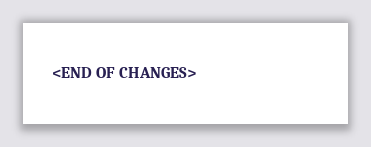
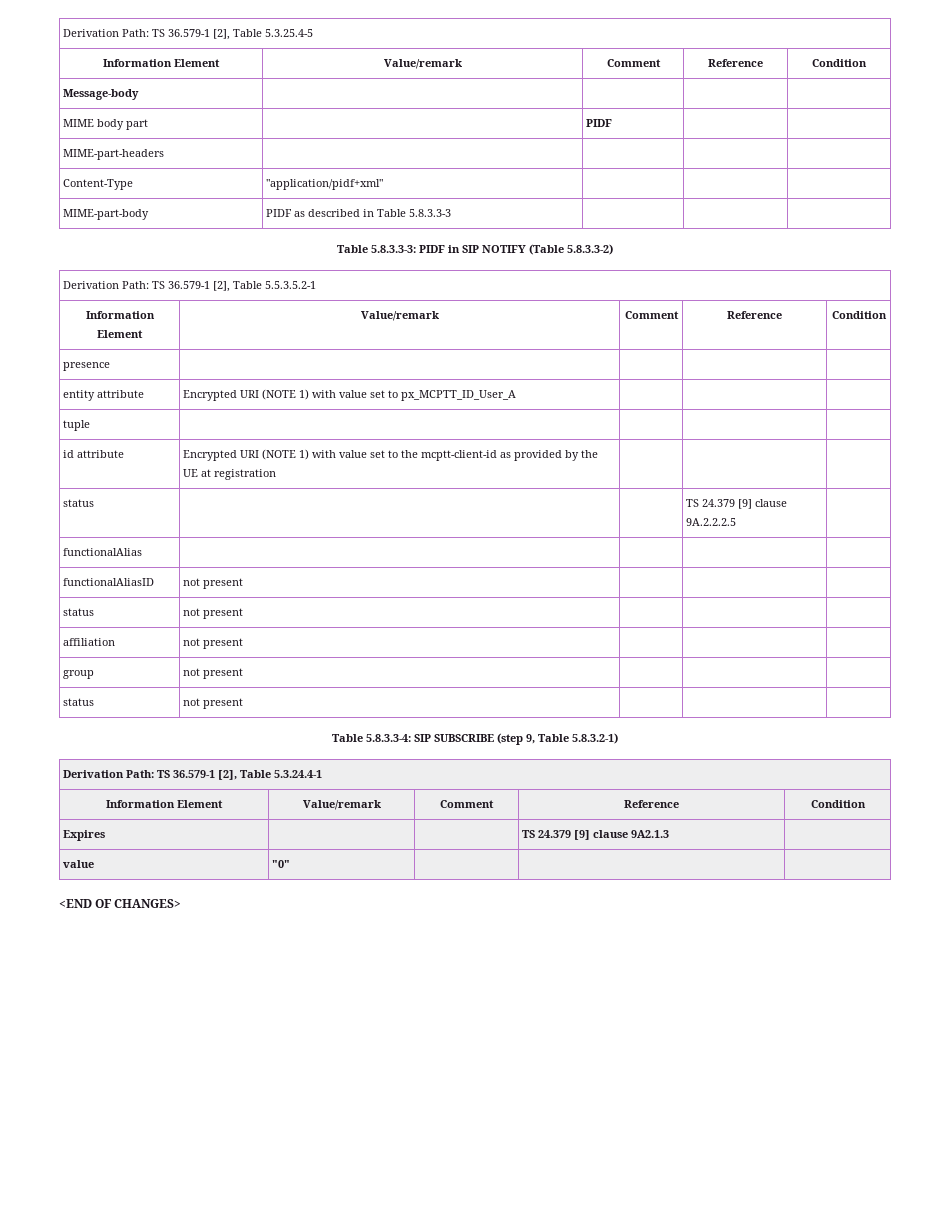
(52, 72) none -> [63,29,314,40] [103,59,220,67] [383,59,462,69] [606,59,661,67] [708,59,763,67] [812,59,867,67] [63,89,140,100] [63,119,149,130] [586,119,613,127] [63,149,165,160] [63,179,134,190] [266,179,384,190] [63,209,150,220] [266,209,452,217] [337,244,613,255] [63,281,317,292] [85,311,155,319] [97,330,143,338] [360,311,439,321] [624,311,679,319] [727,311,782,319] [831,311,887,319] [63,362,111,371] [63,390,145,401] [183,389,517,401] [63,420,91,431] [63,450,125,458] [183,449,599,461] [183,469,277,480] [63,499,95,507] [686,499,788,509] [686,518,737,526] [63,548,143,556] [63,578,155,586] [183,578,244,589] [63,608,95,616] [183,608,244,619] [63,638,116,646] [183,638,244,649] [63,670,95,679] [183,668,244,679] [63,698,95,706] [183,698,244,709] [332,733,618,745] [63,770,323,780] [106,800,223,808] [302,800,381,810] [440,800,494,808] [624,800,679,808] [810,800,866,808] [63,830,106,841] [522,830,670,840] [63,860,95,868] [272,860,291,868] Derivation Path: TS 36.579-1 [2], Table 5.3.25.4-5 // Information Element | Value/remark | Comment | Reference | Condition // Message-body | | | | // MIME body part | | PIDF | | // MIME-part-headers | | | | // Content-Type | "application/pidf+xml" | | | // MIME-part-body | PIDF as described in Table 5.8.3.3-3 | | | // Table 5.8.3.3-3: PIDF in SIP NOTIFY (Table 5.8.3.3-2) // Derivation Path: TS 36.579-1 [2], Table 5.5.3.5.2-1 // Information Element | Value/remark | Comment | Reference | Condition // presence | | | | // entity attribute | Encrypted URI (NOTE 1) with value set to px_MCPTT_ID_User_A | | | // tuple | | | | // id attribute | Encrypted URI (NOTE 1) with value set to the mcptt-client-id as provided by the UE at registration | | | // status | | | TS 24.379 [9] clause 9A.2.2.2.5 | // functionalAlias | | | | // functionalAliasID | not present | | | // status | not present | | | // affiliation | not present | | | // group | not present | | | // status | not present | | | // Table 5.8.3.3-4: SIP SUBSCRIBE (step 9, Table 5.8.3.2-1) // Derivation Path: TS 36.579-1 [2], Table 5.3.24.4-1 // Information Element | Value/remark | Comment | Reference | Condition // Expires | | | TS 24.379 [9] clause 9A2.1.3 | // value | "0" | | | //

